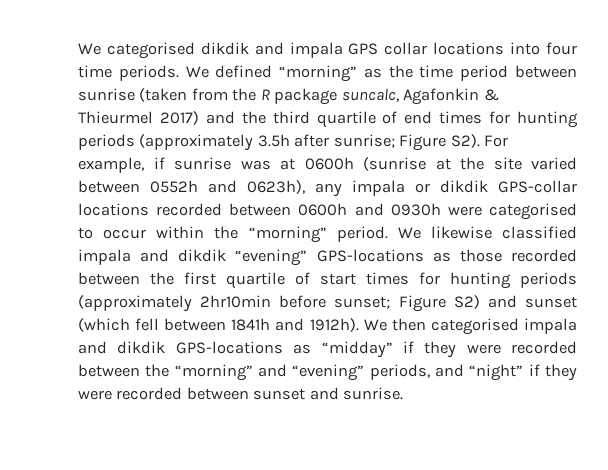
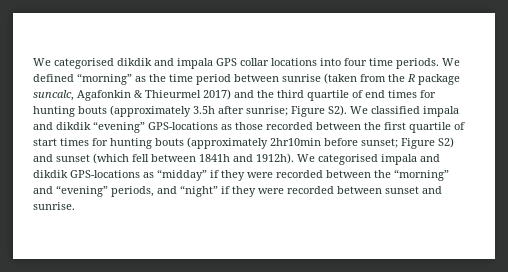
[78,134,135,150] periods -> [78,106,107,114] bouts
[484,135,509,147] [78,157,577,173] [78,180,577,197] [78,203,578,220] [78,226,492,243] For example, if sunrise was at 0600h (sunrise at the site varied between 0552h and 0623h), any impala or dikdik GPS-collar locations recorded between 0600h and 0930h were categorised to occur within the “morning” period. We likewise -> [350,106,368,114] We
[520,272,577,288] periods -> [155,138,184,146] bouts
[391,318,426,331] then -> (315, 158) none

